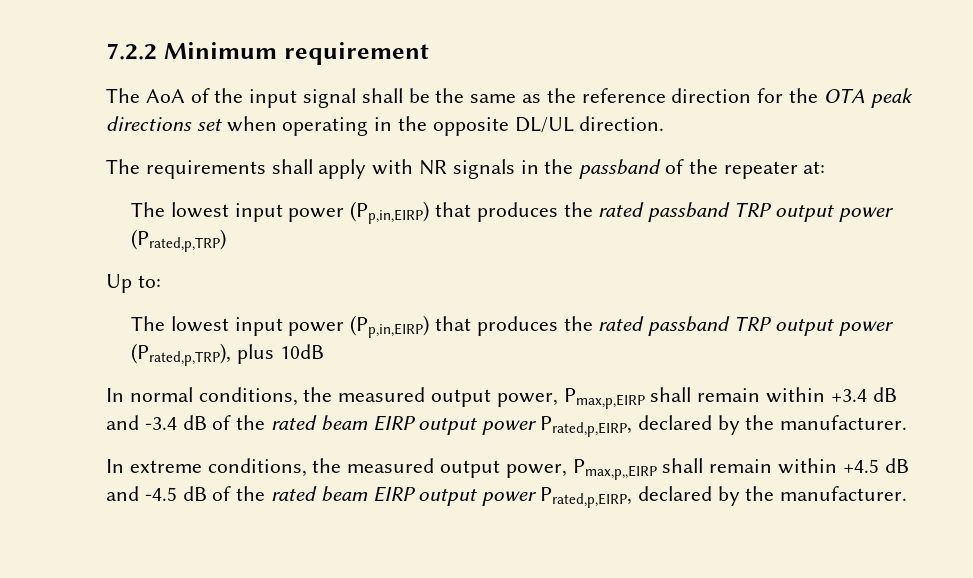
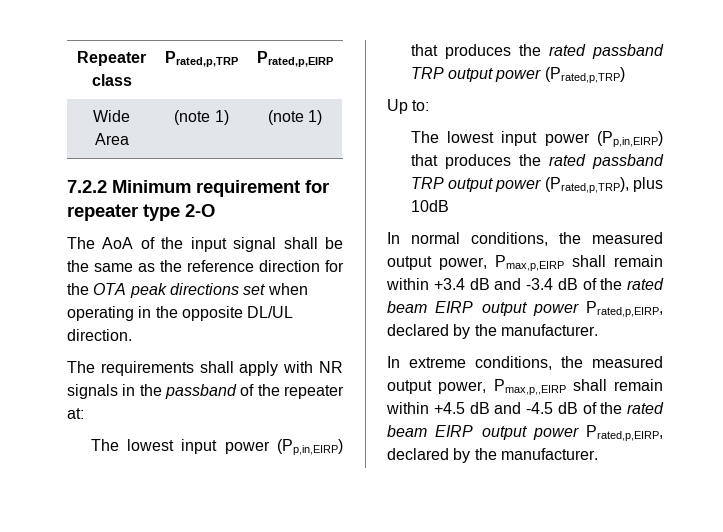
(106, 51) none -> [77,51,146,66] [91,74,132,86] [165,51,238,67] [257,51,333,67] [93,110,130,122] [94,133,129,145] [174,110,229,125] [267,110,323,125] Repeater class | Prated,p,TRP | Prated,p,EIRP // Wide Area | (note 1) | (note 1) //
(429, 53) none -> [305,180,329,193] [67,204,215,221] for repeater type 2-O

